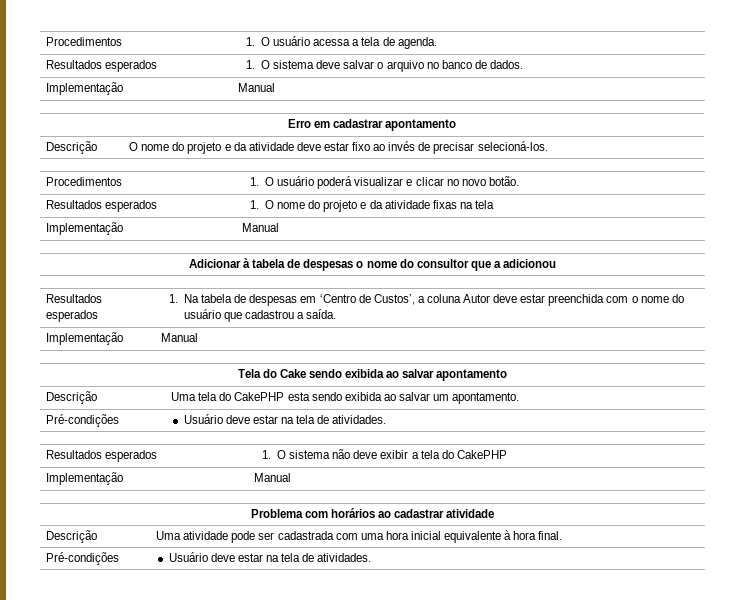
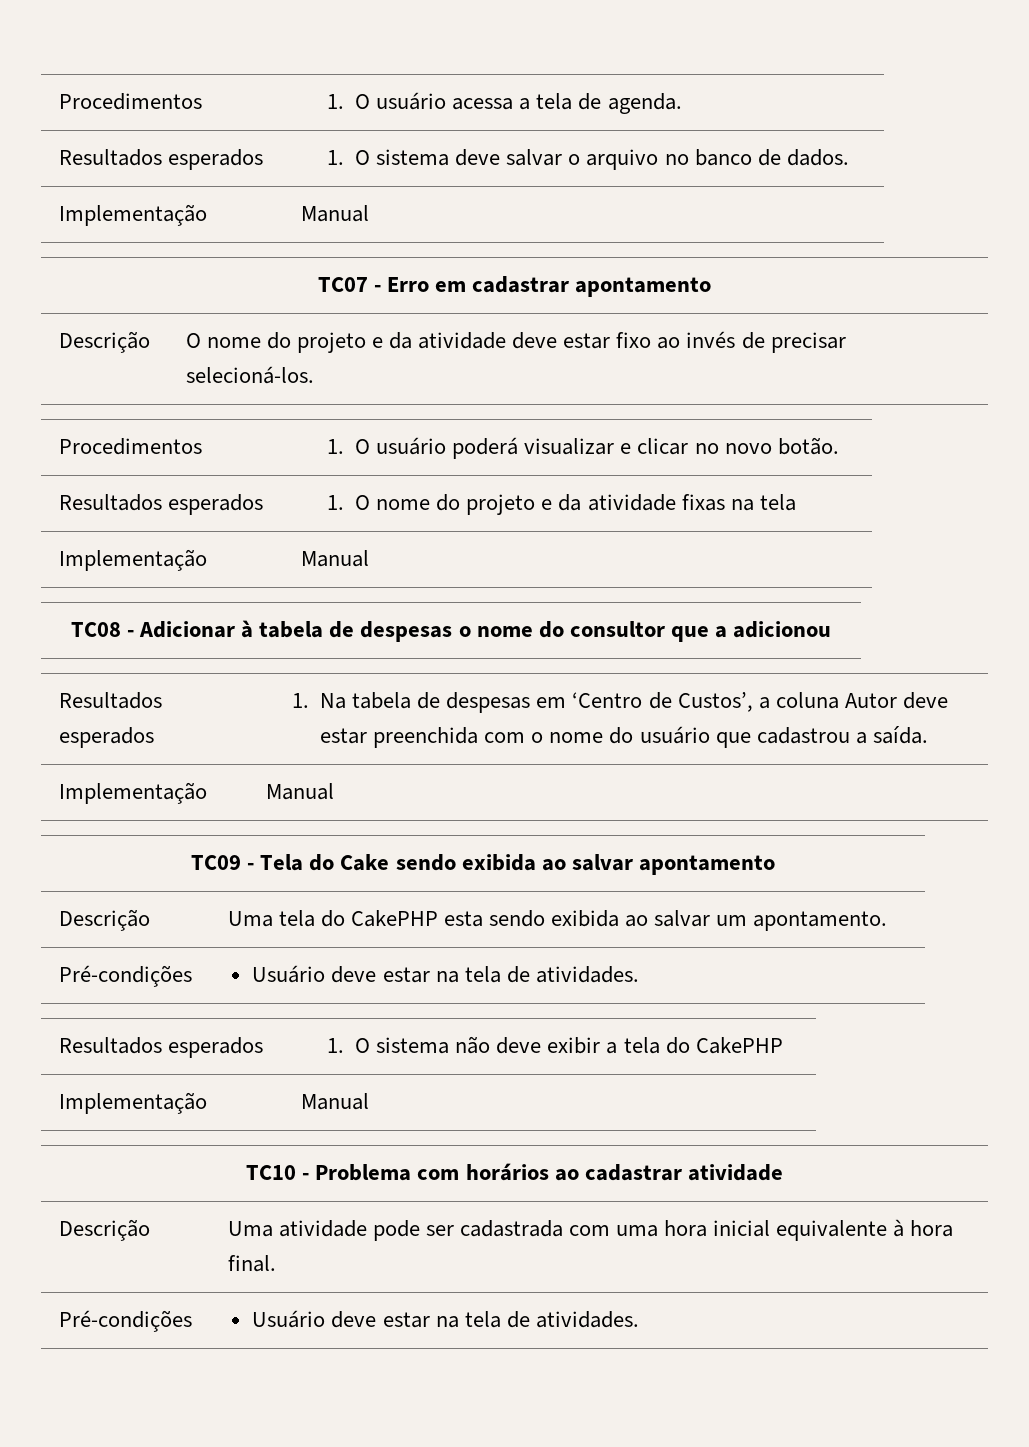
(276, 87) none -> [317,277,381,292] TC07 -
(280, 227) none -> [71,622,135,637] TC08 -
(199, 337) none -> [191,855,255,870] TC09 -
(292, 477) none -> [246,1165,310,1180] TC10 -

